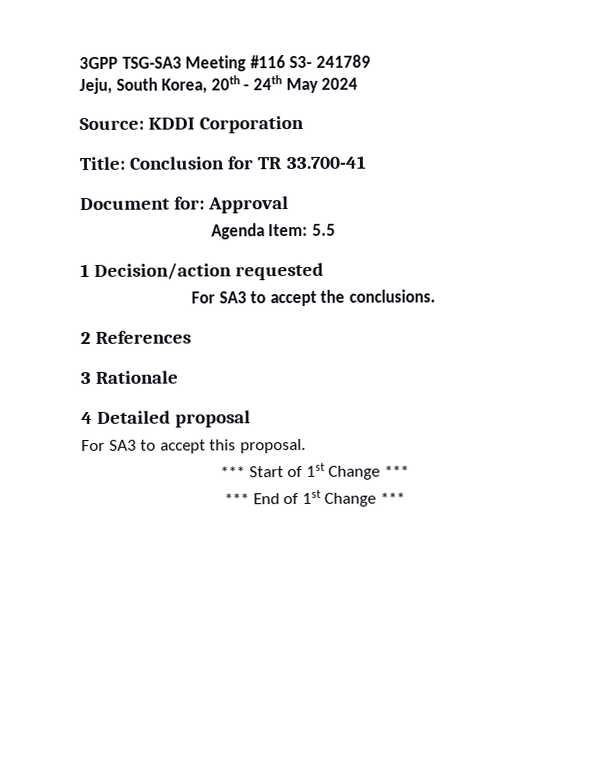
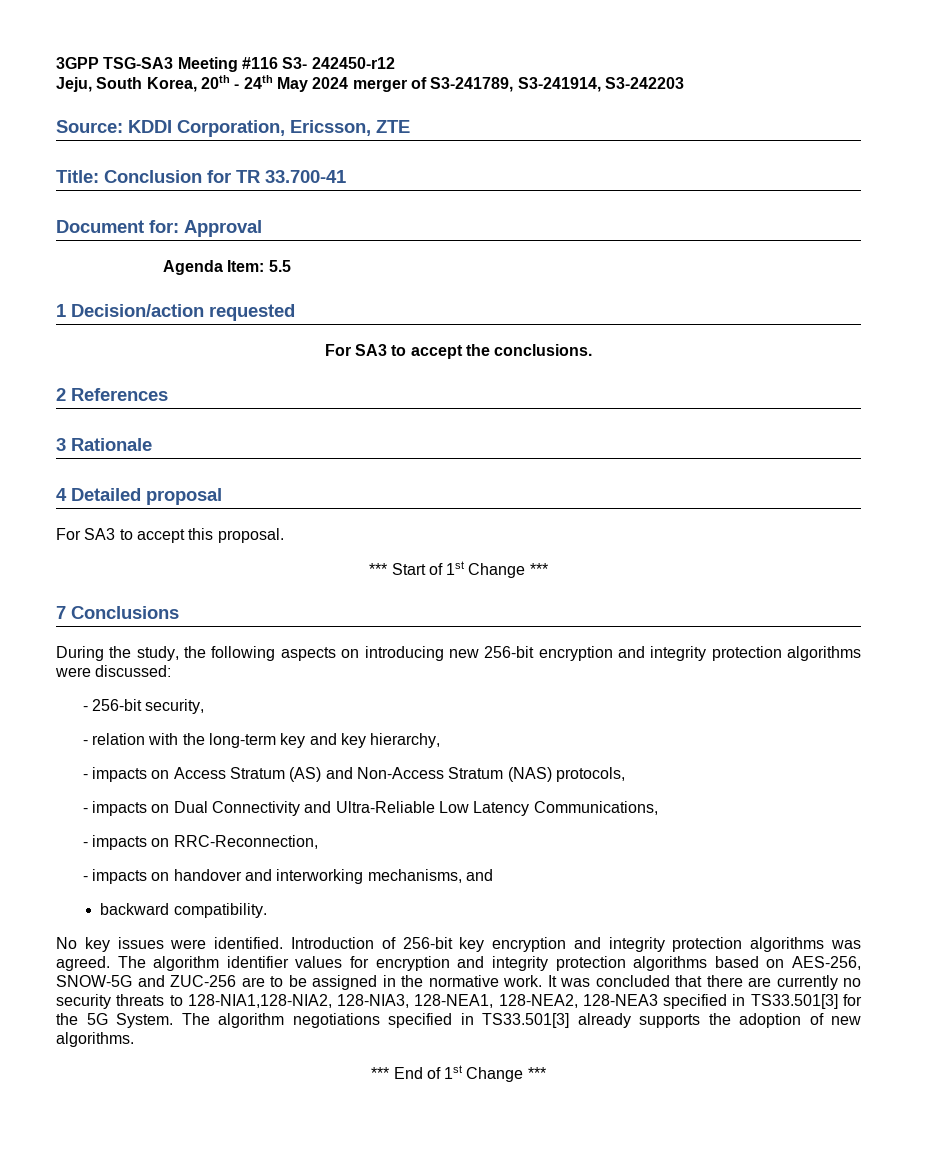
[315,54,371,68] 241789 -> [311,57,395,69] 242450-r12
(359, 83) none -> [352,77,684,92] merger of S3-241789, S3-241914, S3-242203
[199,115,305,134] Corporation -> [177,120,410,137] Corporation, Ericsson, ZTE
(409, 471) none -> [56,606,179,619] [56,646,861,661] [55,665,172,677] [82,699,205,714] [82,733,441,748] [82,767,625,782] [82,801,658,816] [82,835,318,850] [82,869,493,884] [100,903,267,918] [56,937,862,952] [56,956,862,971] [56,975,861,990] [56,994,862,1009] [56,1013,861,1028] [56,1032,134,1047] // 7 Conclusions // During the study, the following aspects on introducing new 256-bit encryption and integrity protection algorithms were discussed: // - 256-bit security, // - relation with the long-term key and key hierarchy, // - impacts on Access Stratum (AS) and Non-Access Stratum (NAS) protocols, // - impacts on Dual Connectivity and Ultra-Reliable Low Latency Communications, // - impacts on RRC-Reconnection, // - impacts on handover and interworking mechanisms, and // backward compatibility. // No key issues were identified. Introduction of 256-bit key encryption and integrity protection algorithms was agreed. The algorithm identifier values for encryption and integrity protection algorithms based on AES-256, SNOW-5G and ZUC-256 are to be assigned in the normative work. It was concluded that there are currently no security threats to 128-NIA1,128-NIA2, 128-NIA3, 128-NEA1, 128-NEA2, 128-NEA3 specified in TS33.501[3] for the 5G System. The algorithm negotiations specified in TS33.501[3] already supports the adoption of new algorithms.

